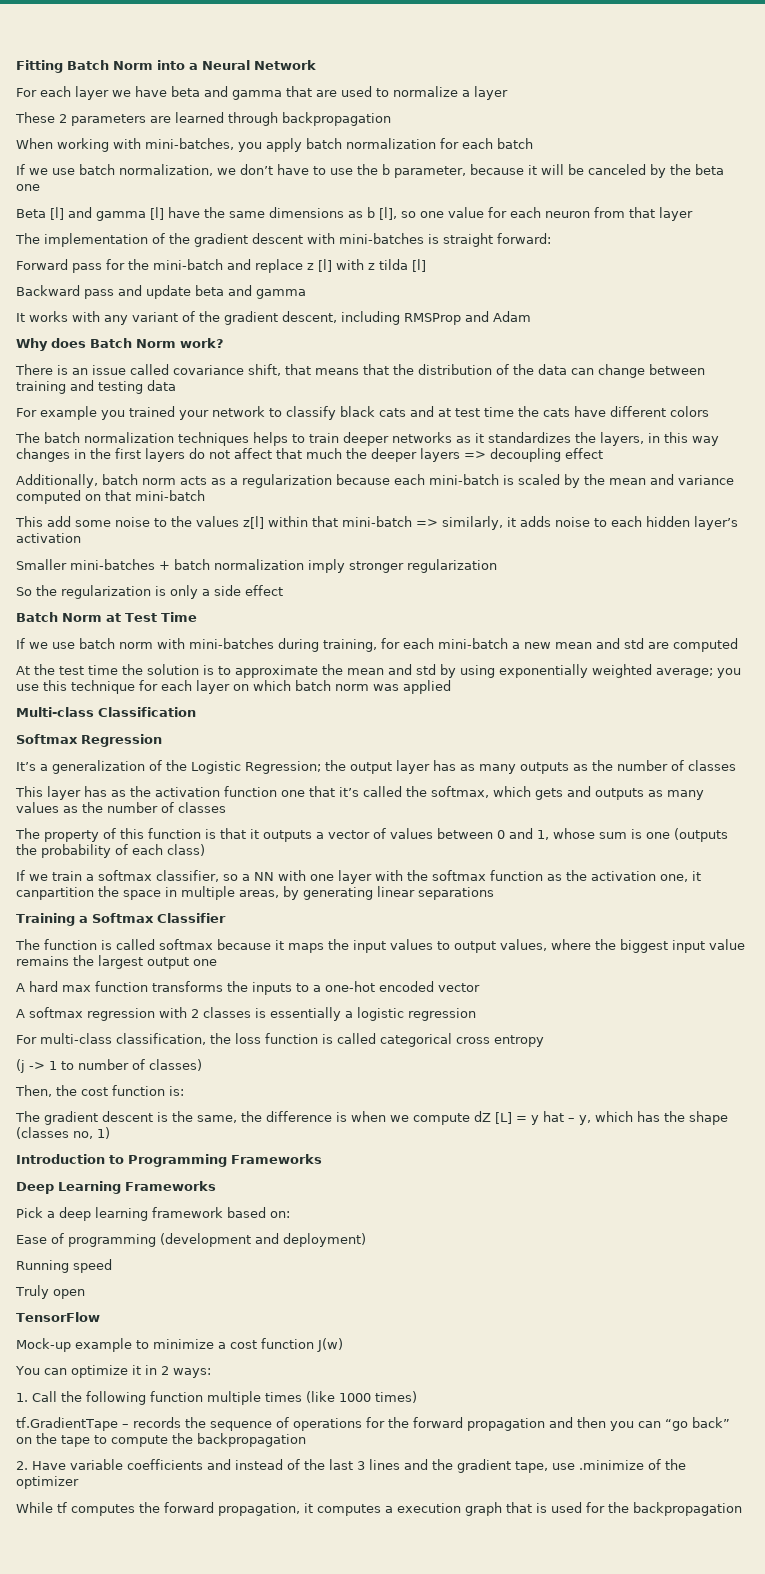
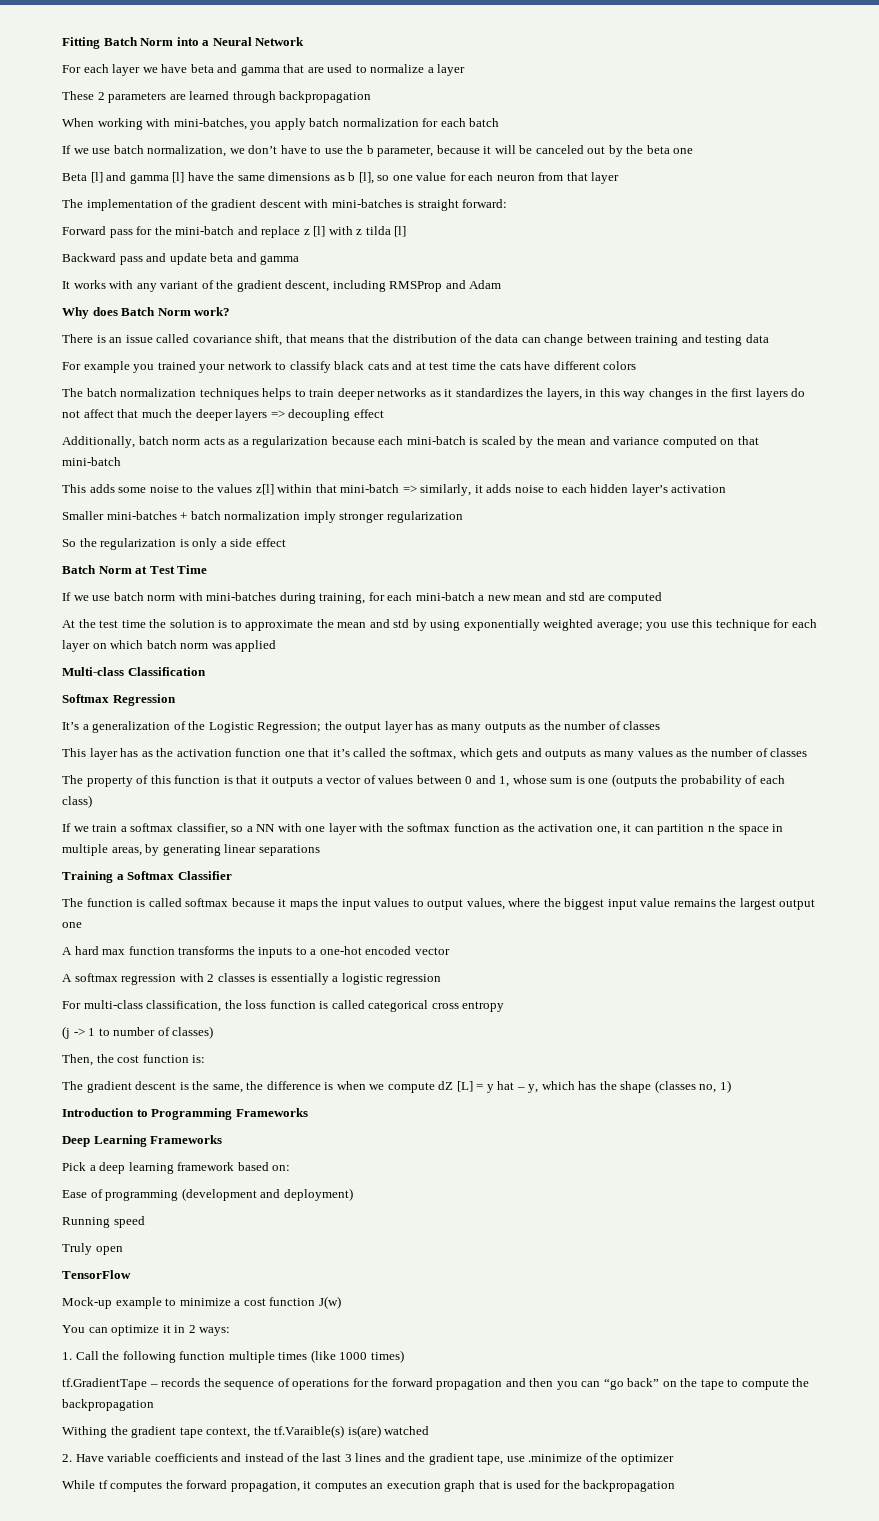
(646, 169) none -> [587,146,606,154] out
[47,516,71,527] add -> [89,484,115,493] adds
[16,887,94,900] canpartition -> [634,824,715,835] can partition n
(306, 1440) none -> [62,1425,430,1438] // Withing the gradient tape context, the tf.Varaible(s) is(are) watched
[385,1506,393,1513] a -> [370,1483,384,1489] an

